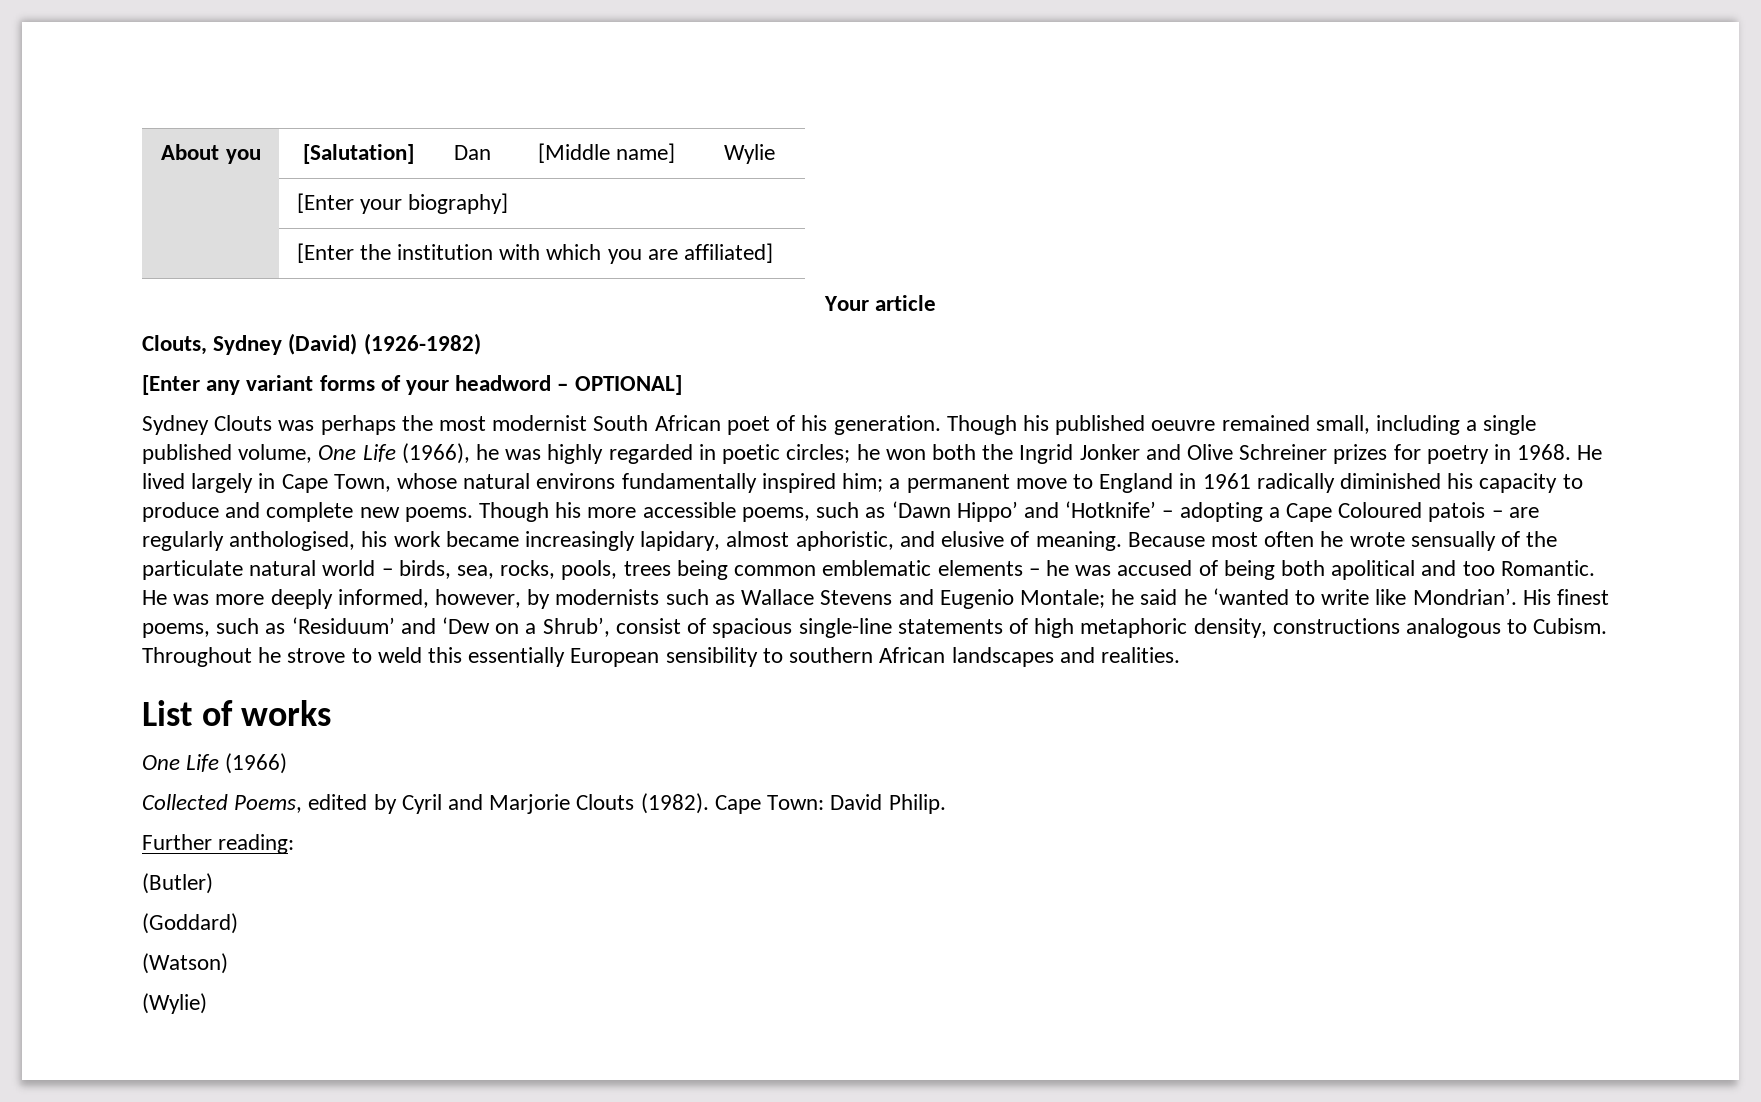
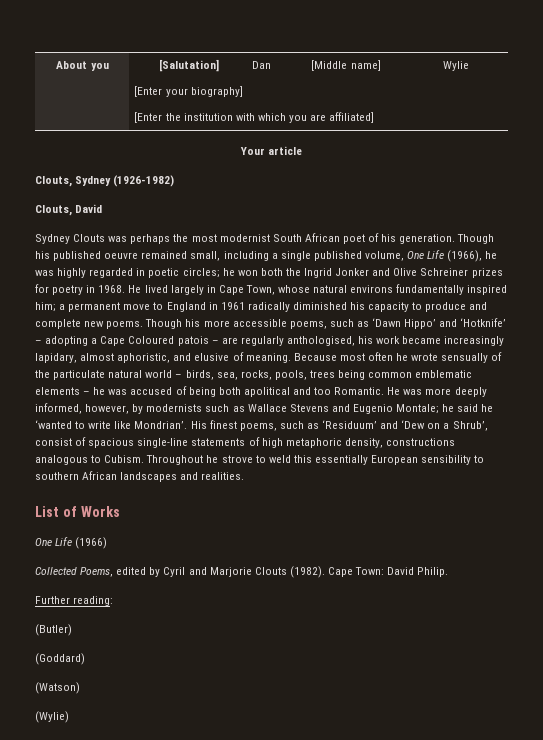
[288,333,358,355] (David) -> (112, 181) none
[142,375,682,395] [Enter any variant forms of your headword – OPTIONAL] -> [35,204,103,216] Clouts, David
[241,700,332,726] works -> [80,506,120,517] Works

